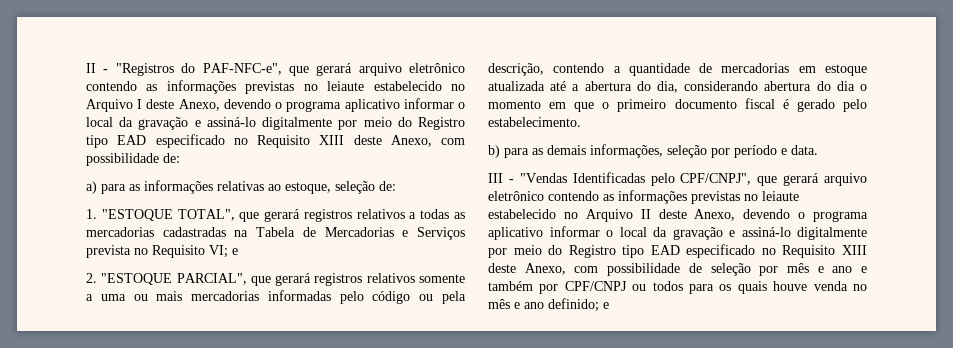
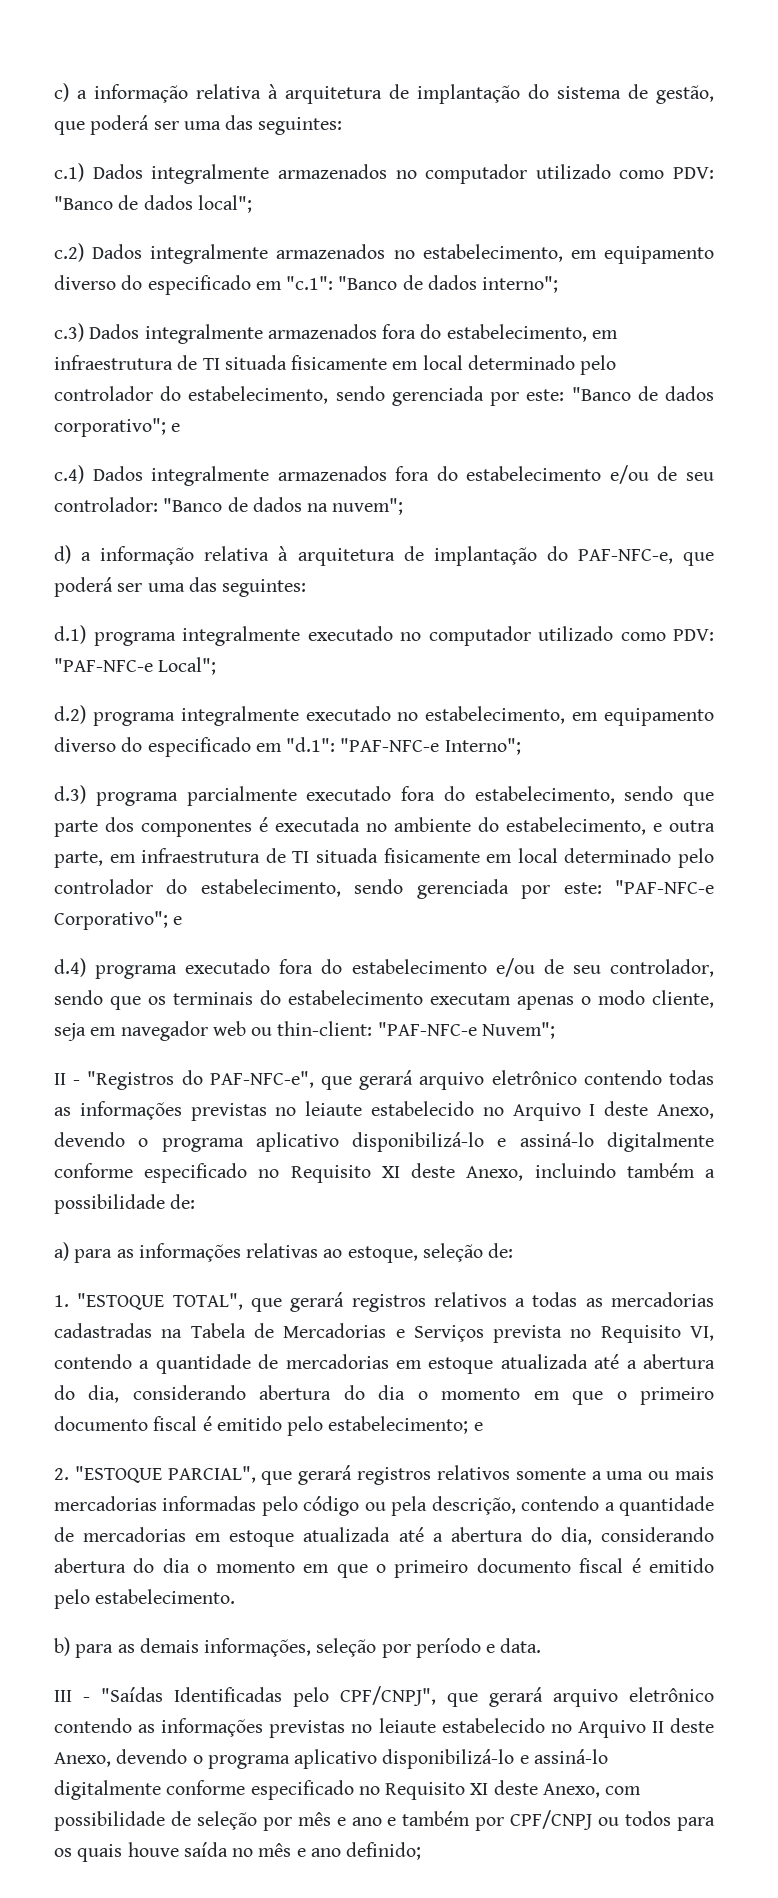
(86, 68) none -> [54,83,714,104] [54,115,343,135] [54,163,714,184] [54,195,252,213] [54,243,714,264] [54,275,559,295] [54,323,618,344] [54,355,617,375] [54,386,714,406] [54,418,181,437] [54,465,714,486] [54,497,404,515] [54,545,715,566] [54,577,307,597] [54,625,714,646] [54,657,217,675] [54,705,714,726] [54,737,521,757] [54,785,714,806] [54,817,715,837] [54,848,715,868] [54,879,715,899] [54,911,183,930] [54,958,714,979] [54,990,714,1010] [54,1021,555,1041] c) a informação relativa à arquitetura de implantação do sistema de gestão, que poderá ser uma das seguintes: // c.1) Dados integralmente armazenados no computador utilizado como PDV: "Banco de dados local"; // c.2) Dados integralmente armazenados no estabelecimento, em equipamento diverso do especificado em "c.1": "Banco de dados interno"; // c.3) Dados integralmente armazenados fora do estabelecimento, em infraestrutura de TI situada fisicamente em local determinado pelo controlador do estabelecimento, sendo gerenciada por este: "Banco de dados corporativo"; e // c.4) Dados integralmente armazenados fora do estabelecimento e/ou de seu controlador: "Banco de dados na nuvem"; // d) a informação relativa à arquitetura de implantação do PAF-NFC-e, que poderá ser uma das seguintes: // d.1) programa integralmente executado no computador utilizado como PDV: "PAF-NFC-e Local"; // d.2) programa integralmente executado no estabelecimento, em equipamento diverso do especificado em "d.1": "PAF-NFC-e Interno"; // d.3) programa parcialmente executado fora do estabelecimento, sendo que parte dos componentes é executada no ambiente do estabelecimento, e outra parte, em infraestrutura de TI situada fisicamente em local determinado pelo controlador do estabelecimento, sendo gerenciada por este: "PAF-NFC-e Corporativo"; e // d.4) programa executado fora do estabelecimento e/ou de seu controlador, sendo que os terminais do estabelecimento executam apenas o modo cliente, seja em navegador web ou thin-client: "PAF-NFC-e Nuvem"; //
(137, 86) none -> [669,1070,714,1085] todas
[403,98,466,109] [86,117,466,130] [86,134,465,148] informar o local da gravação e assiná-lo digitalmente por meio do Registro tipo EAD especificado no Requisito XIII deste Anexo, com -> [352,1132,714,1152] [54,1163,715,1183] disponibilizá-lo e assiná-lo digitalmente conforme especificado no Requisito XI deste Anexo, incluindo também a
[209,245,228,258] VI; -> [690,1326,714,1341] [54,1354,715,1374] [54,1385,714,1405] [54,1416,469,1436] VI, contendo a quantidade de mercadorias em estoque atualizada até a abertura do dia, considerando abertura do dia o momento em que o primeiro documento fiscal é emitido pelo estabelecimento;
[796,99,835,112] gerado -> [648,1558,714,1573] emitido
[519,173,567,183] "Vendas -> [101,1687,163,1702] "Saídas
[549,226,867,240] [488,244,867,258] informar o local da gravação e assiná-lo digitalmente por meio do Registro tipo EAD especificado no Requisito XIII -> [382,1749,608,1769] [54,1780,489,1800] disponibilizá-lo e assiná-lo digitalmente conforme especificado no Requisito XI
[813,281,848,291] venda -> [183,1842,228,1857] saída
[603,302,609,309] e -> (422, 1851) none

